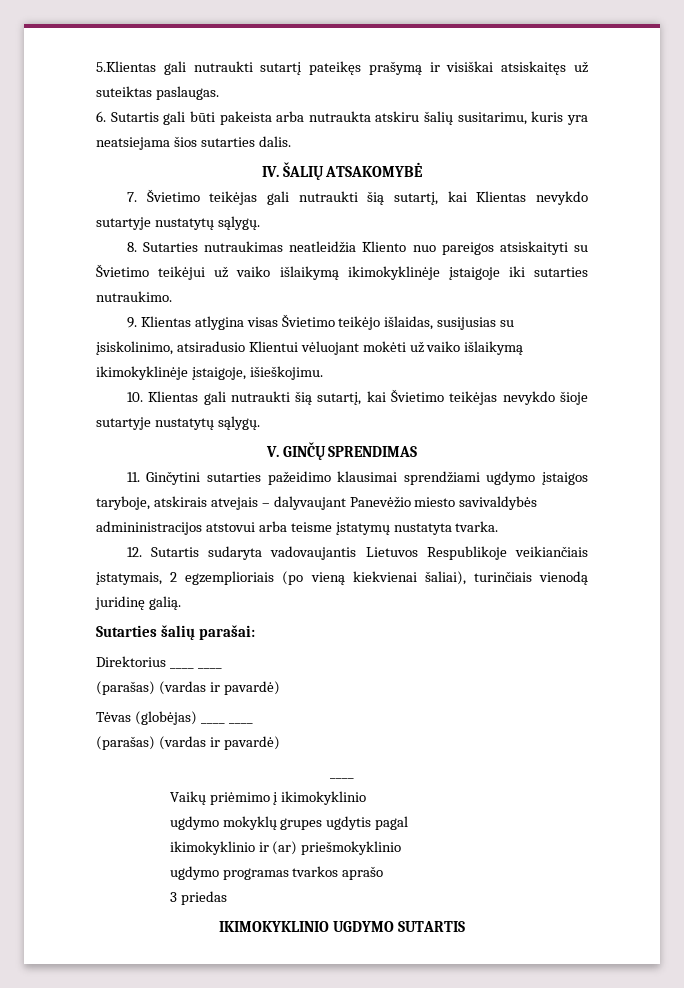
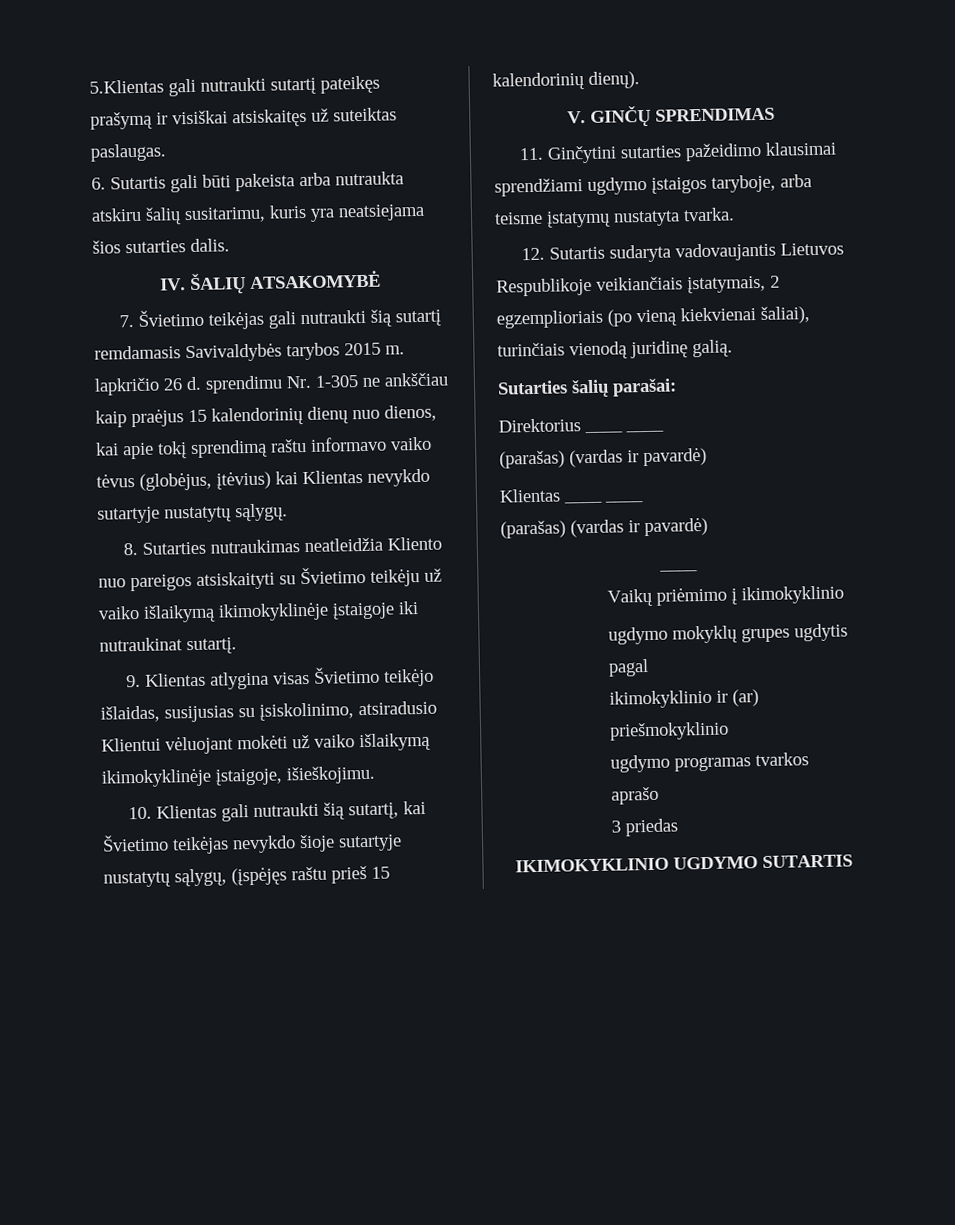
[393,192,438,205] sutartį, -> [395,309,442,327] [94,342,405,363] [94,372,448,396] [95,404,437,428] [95,436,432,460] [96,470,271,491] sutartį remdamasis Savivaldybės tarybos 2015 m. lapkričio 26 d. sprendimu Nr. 1-305 ne ankščiau kaip praėjus 15 kalendorinių dienų nuo dienos, kai apie tokį sprendimą raštu informavo vaiko tėvus (globėjus, įtėvius)
[158,266,206,280] teikėjui -> [370,568,420,587] teikėju
[534,267,588,277] [96,291,172,302] sutarties nutraukimo. -> [99,637,237,655] nutraukinat sutartį.
[217,416,260,430] sąlygų. -> [174,865,390,887] [492,71,640,91] sąlygų, (įspėjęs raštu prieš 15 kalendorinių dienų).
[153,496,538,510] [96,521,255,535] atskirais atvejais – dalyvaujant Panevėžio miesto savivaldybės admininistracijos atstovui -> (776, 183) none
[96,711,197,725] Tėvas (globėjas) -> [499,488,561,503] Klientas

